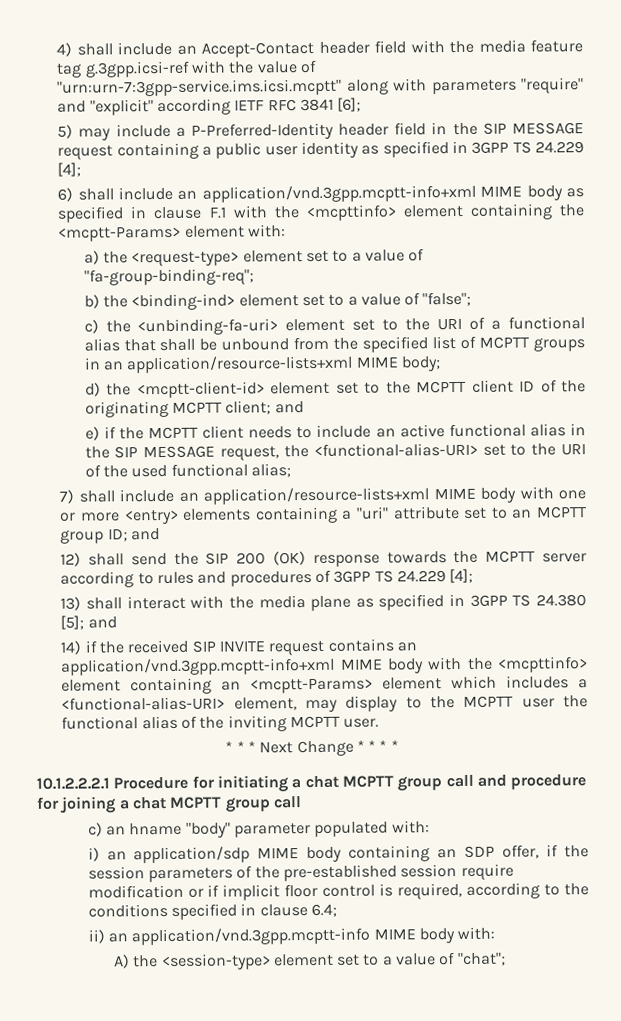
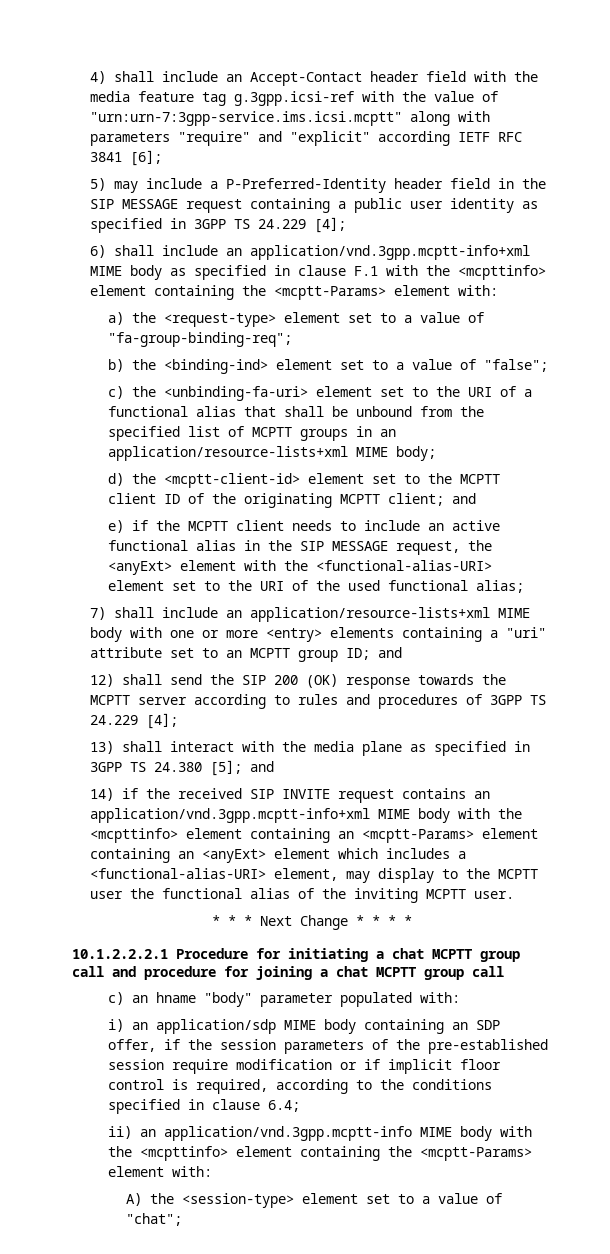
[313,442,478,457] <functional-alias-URI> -> [108,560,493,575] [108,580,165,591] <anyExt> element with the <functional-alias-URI> element
(443, 683) none -> [90,848,331,863] containing an <anyExt> element
(455, 936) none -> [500,1126,533,1137] [108,1146,533,1161] [108,1166,165,1177] with the <mcpttinfo> element containing the <mcptt-Params> element

